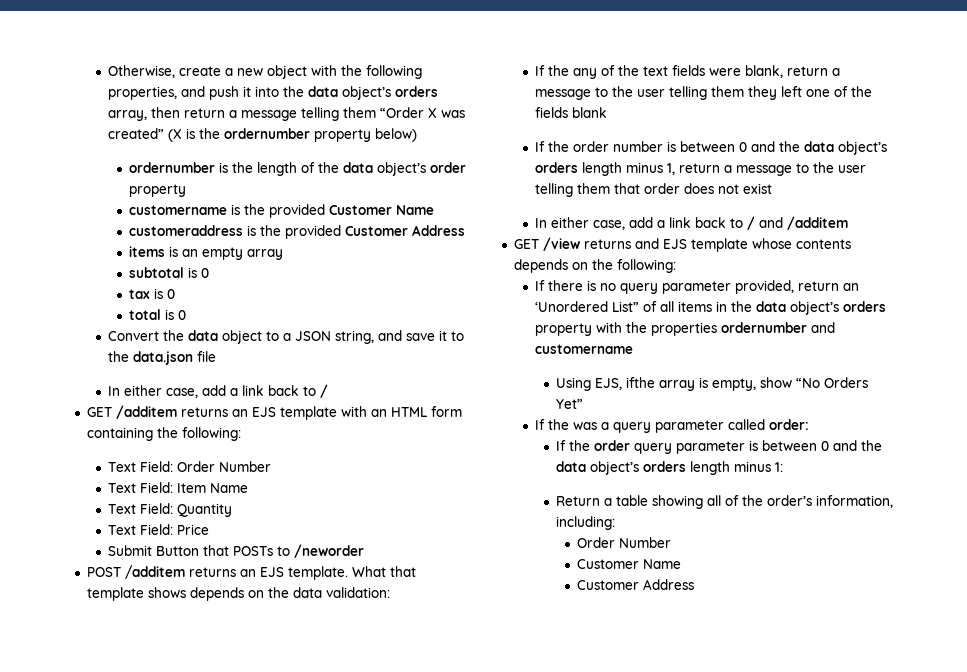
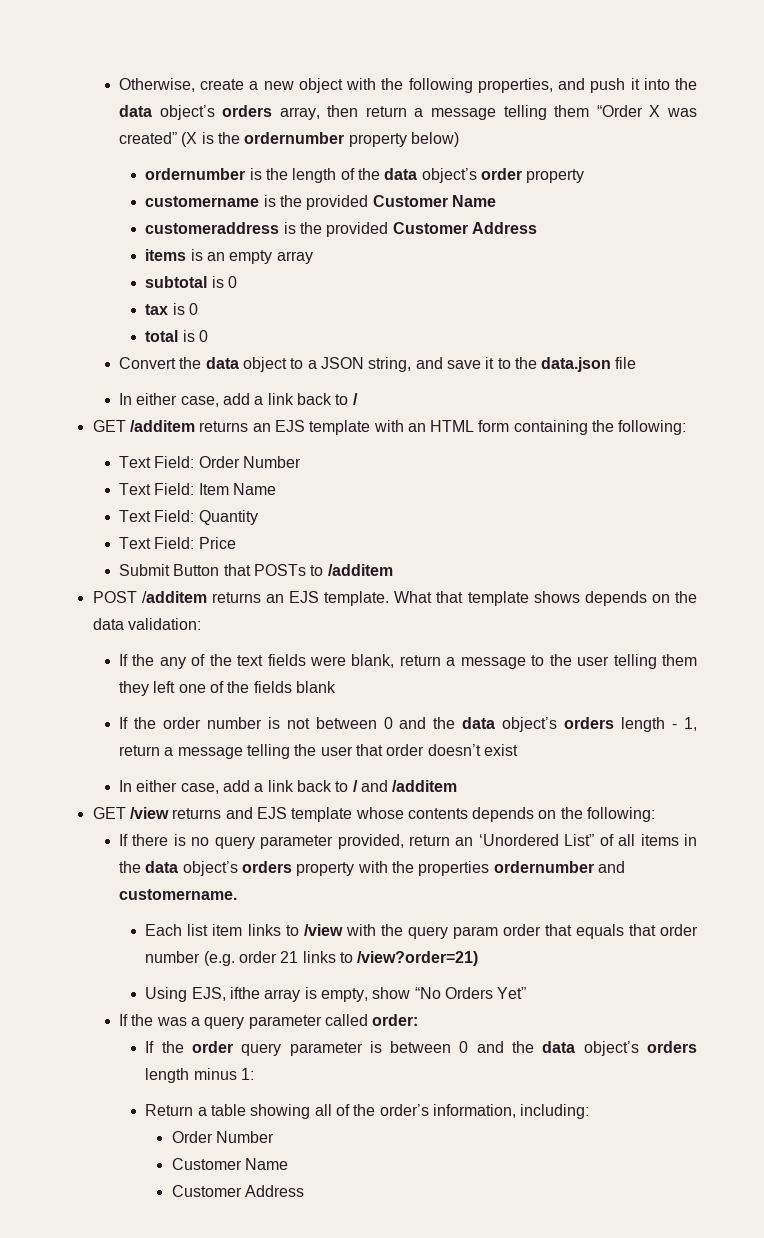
[293,544,364,558] /neworder -> [327,564,393,576] /additem
[679,141,887,155] [534,162,663,176] between 0 and the data object’s orders length minus -> [286,717,678,732] not between 0 and the data object’s orders length -
[795,162,866,173] [534,183,739,197] to the user telling them that order does not -> [246,744,481,759] telling the user that order doesn’t
[534,344,633,354] customername -> [118,889,237,900] [145,924,698,939] [145,951,479,966] customername. // Each list item links to /view with the query param order that equals that order number (e.g. order 21 links to /view?order=21)

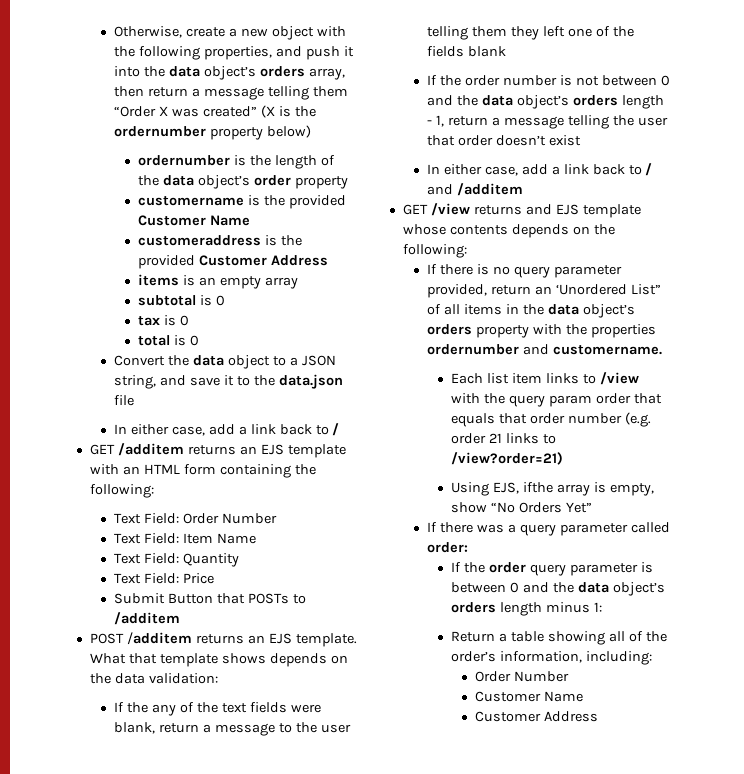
[131,1014,154,1026] the -> [440,522,474,533] there

